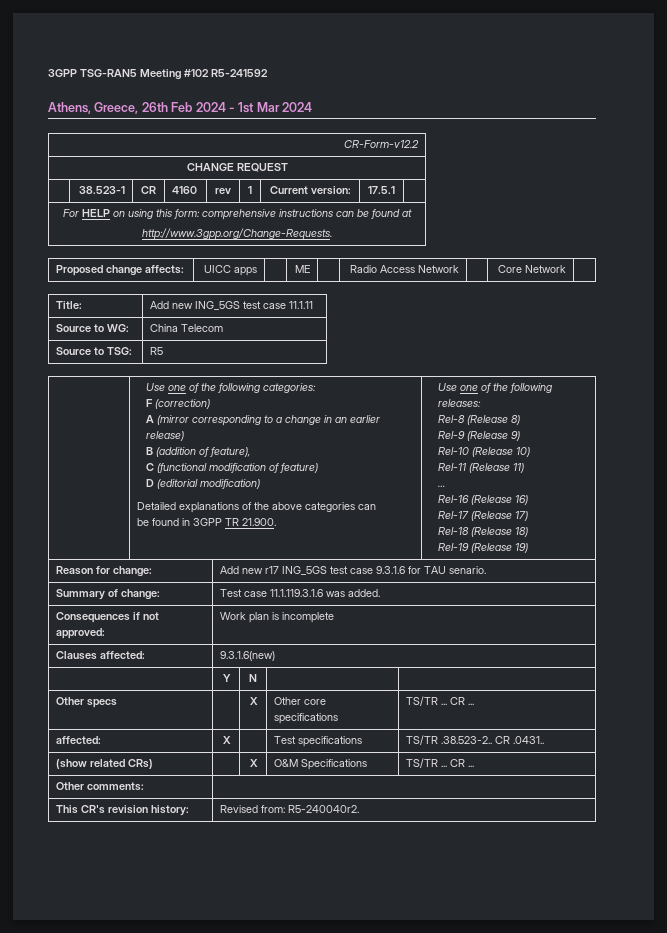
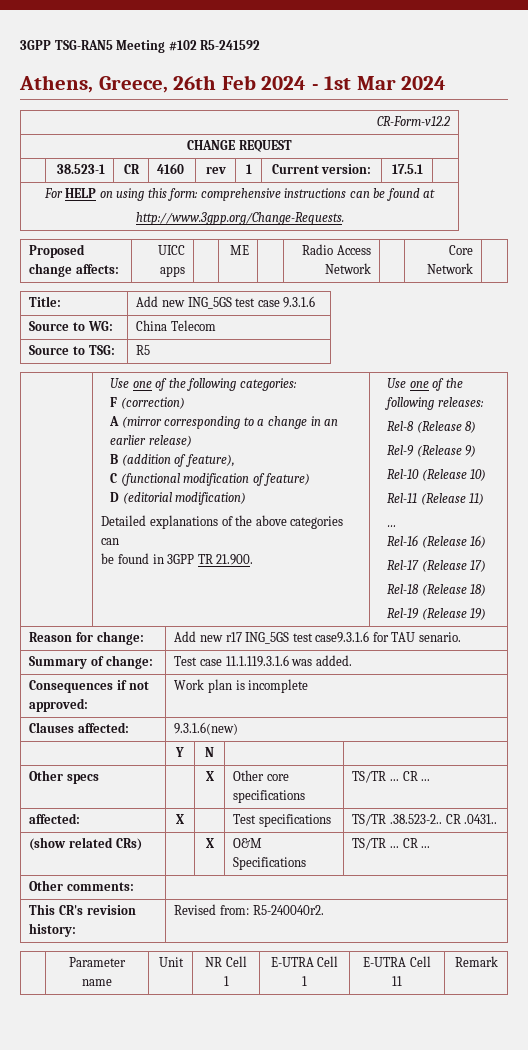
[288,301,313,309] 11.1.11 -> [283,296,316,308] 9.3.1.6
[349,566,405,574] case 9.3.1.6 -> [315,631,370,643] case9.3.1.6
(359, 809) none -> [69,957,126,967] [82,979,112,986] [158,957,184,967] [205,956,247,967] [223,976,229,986] [270,956,339,967] [302,976,307,986] [363,956,431,967] [392,976,402,986] [454,956,498,967] // | Parameter name | Unit | NR Cell 1 | E-UTRA Cell 1 | E-UTRA Cell 11 | Remark

